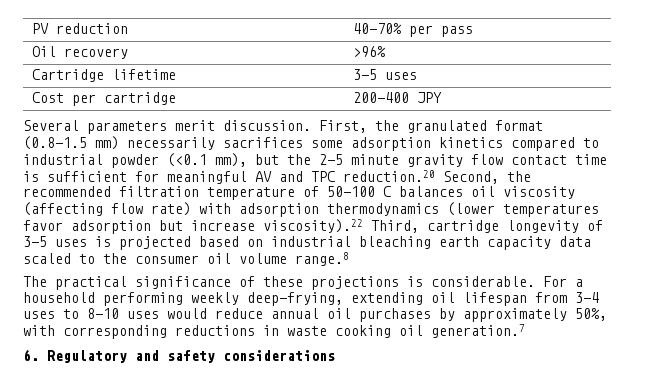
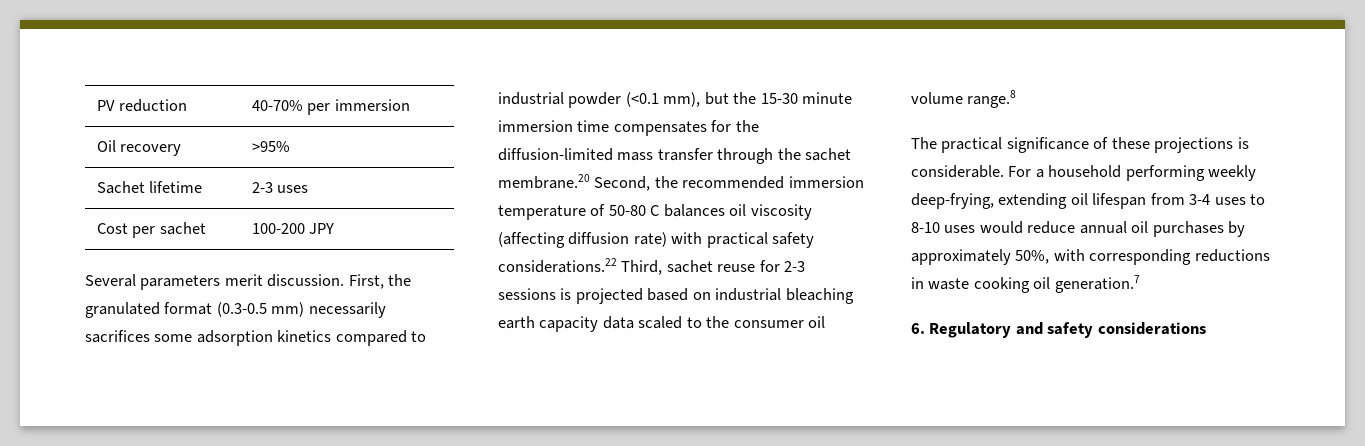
[440,26,473,37] pass -> [334,99,410,111] immersion
[352,46,386,57] [31,69,104,82] >96% // Cartridge -> [251,141,290,152] [96,181,145,194] >95% // Sachet
[352,69,377,80] 3-5 -> [251,182,273,193] 2-3
[103,92,176,105] [352,92,409,103] cartridge | 200-400 -> [159,222,206,235] [251,223,305,234] sachet | 100-200
[23,136,87,150] (0.8-1.5 -> [216,302,267,317] (0.3-0.5
[319,154,607,167] [23,170,435,184] 2-5 minute gravity flow contact time is sufficient for meaningful AV and TPC reduction.20 -> [760,92,853,104] [498,120,759,136] [498,148,852,164] [498,174,590,189] 15-30 minute immersion time compensates for the diffusion-limited mass transfer through the sachet membrane.20
[119,186,199,197] filtration -> [788,176,864,188] immersion
[327,186,375,197] 50-100 -> [608,205,646,216] 50-80
[111,203,143,214] flow -> [568,232,630,245] diffusion
[239,202,599,217] [23,219,603,234] [23,236,87,247] adsorption thermodynamics (lower temperatures favor adsorption but increase viscosity).22 Third, cartridge longevity of 3-5 uses -> [706,232,815,248] [498,258,806,275] [498,288,556,300] practical safety considerations.22 Third, sachet reuse for 2-3 sessions

